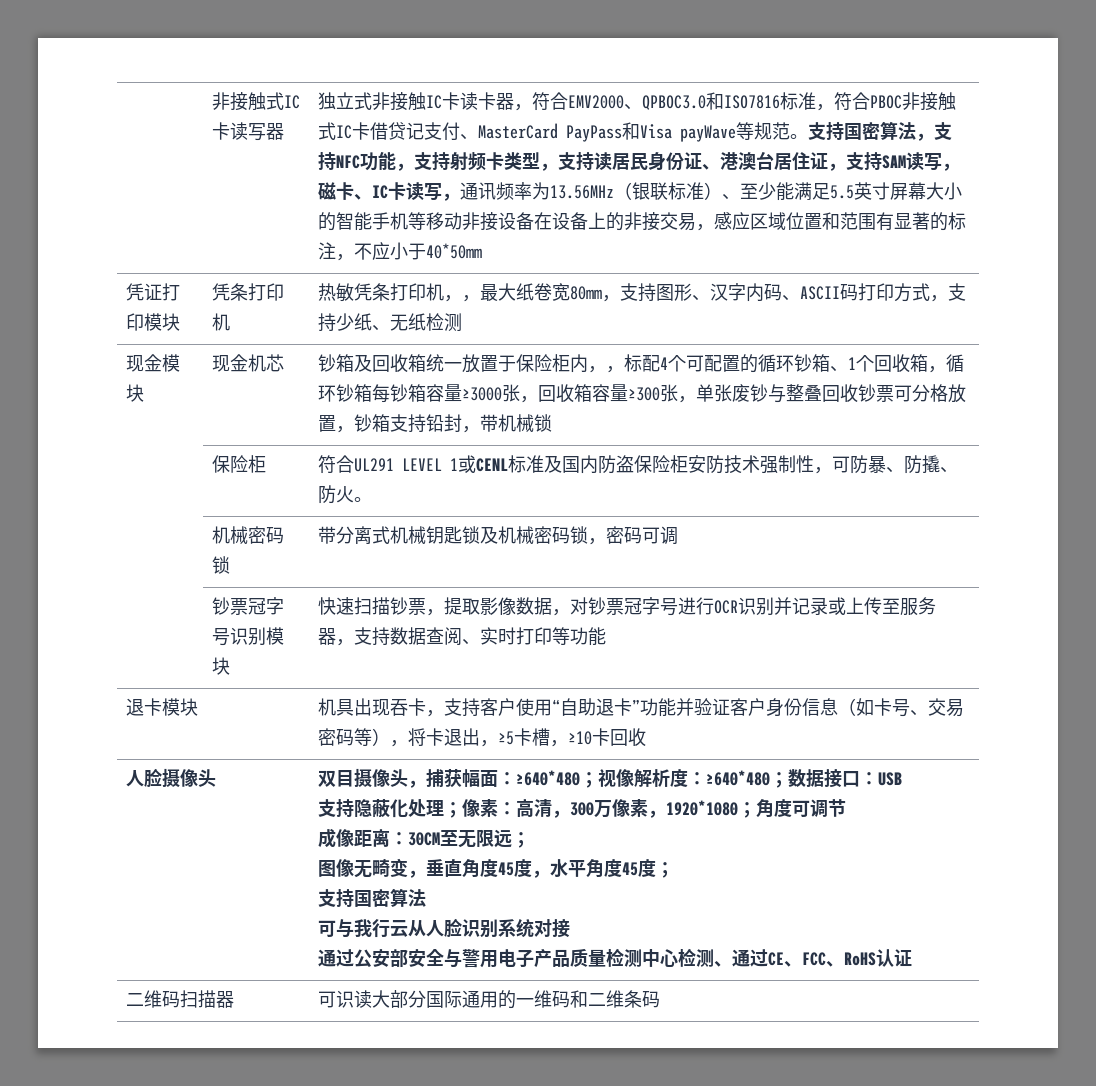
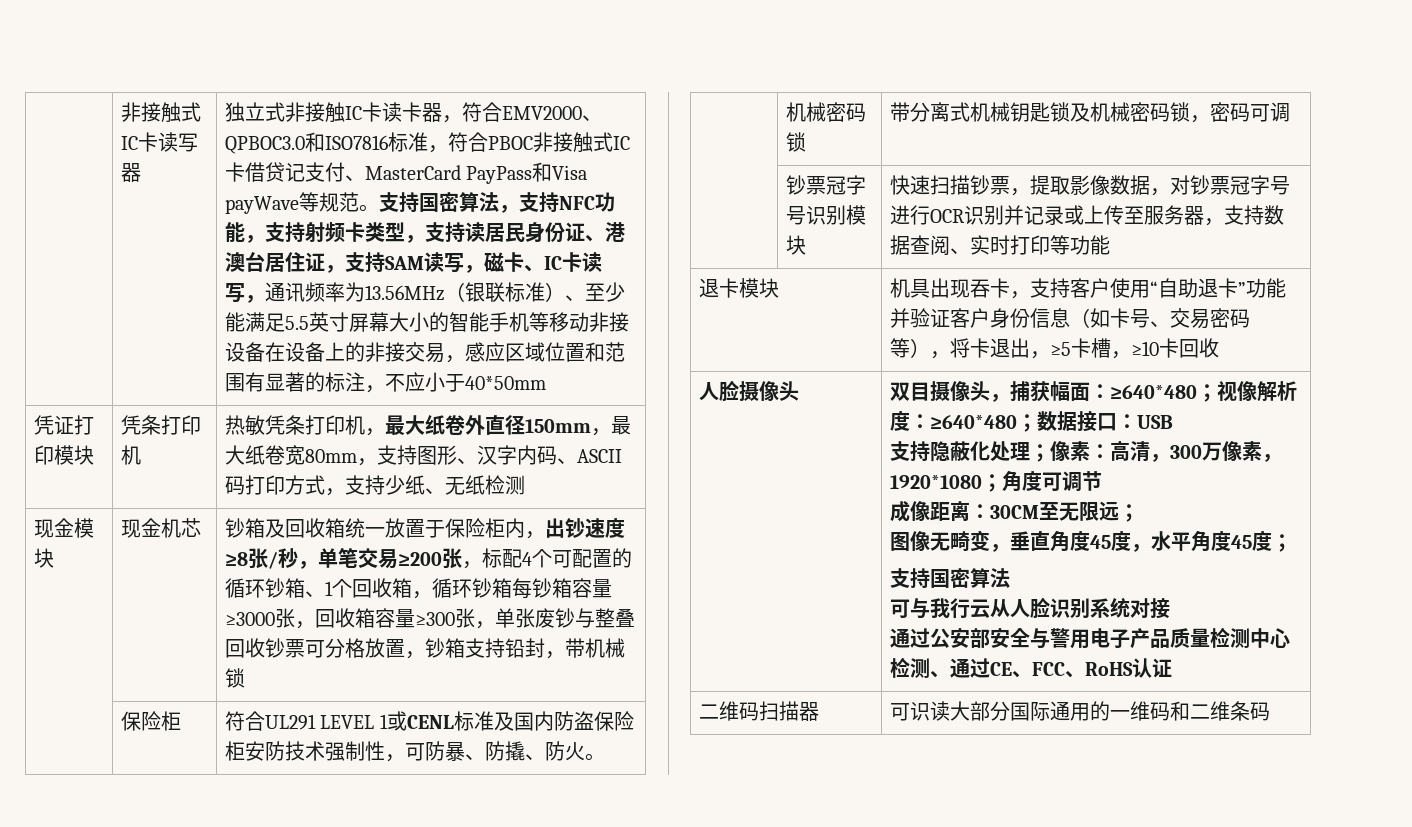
(463, 298) none -> [384,415,591,436] 最大纸卷外直径150mm
(607, 369) none -> [544,518,625,538] [224,548,462,569] 出钞速度≥8张/秒，单笔交易≥200张

